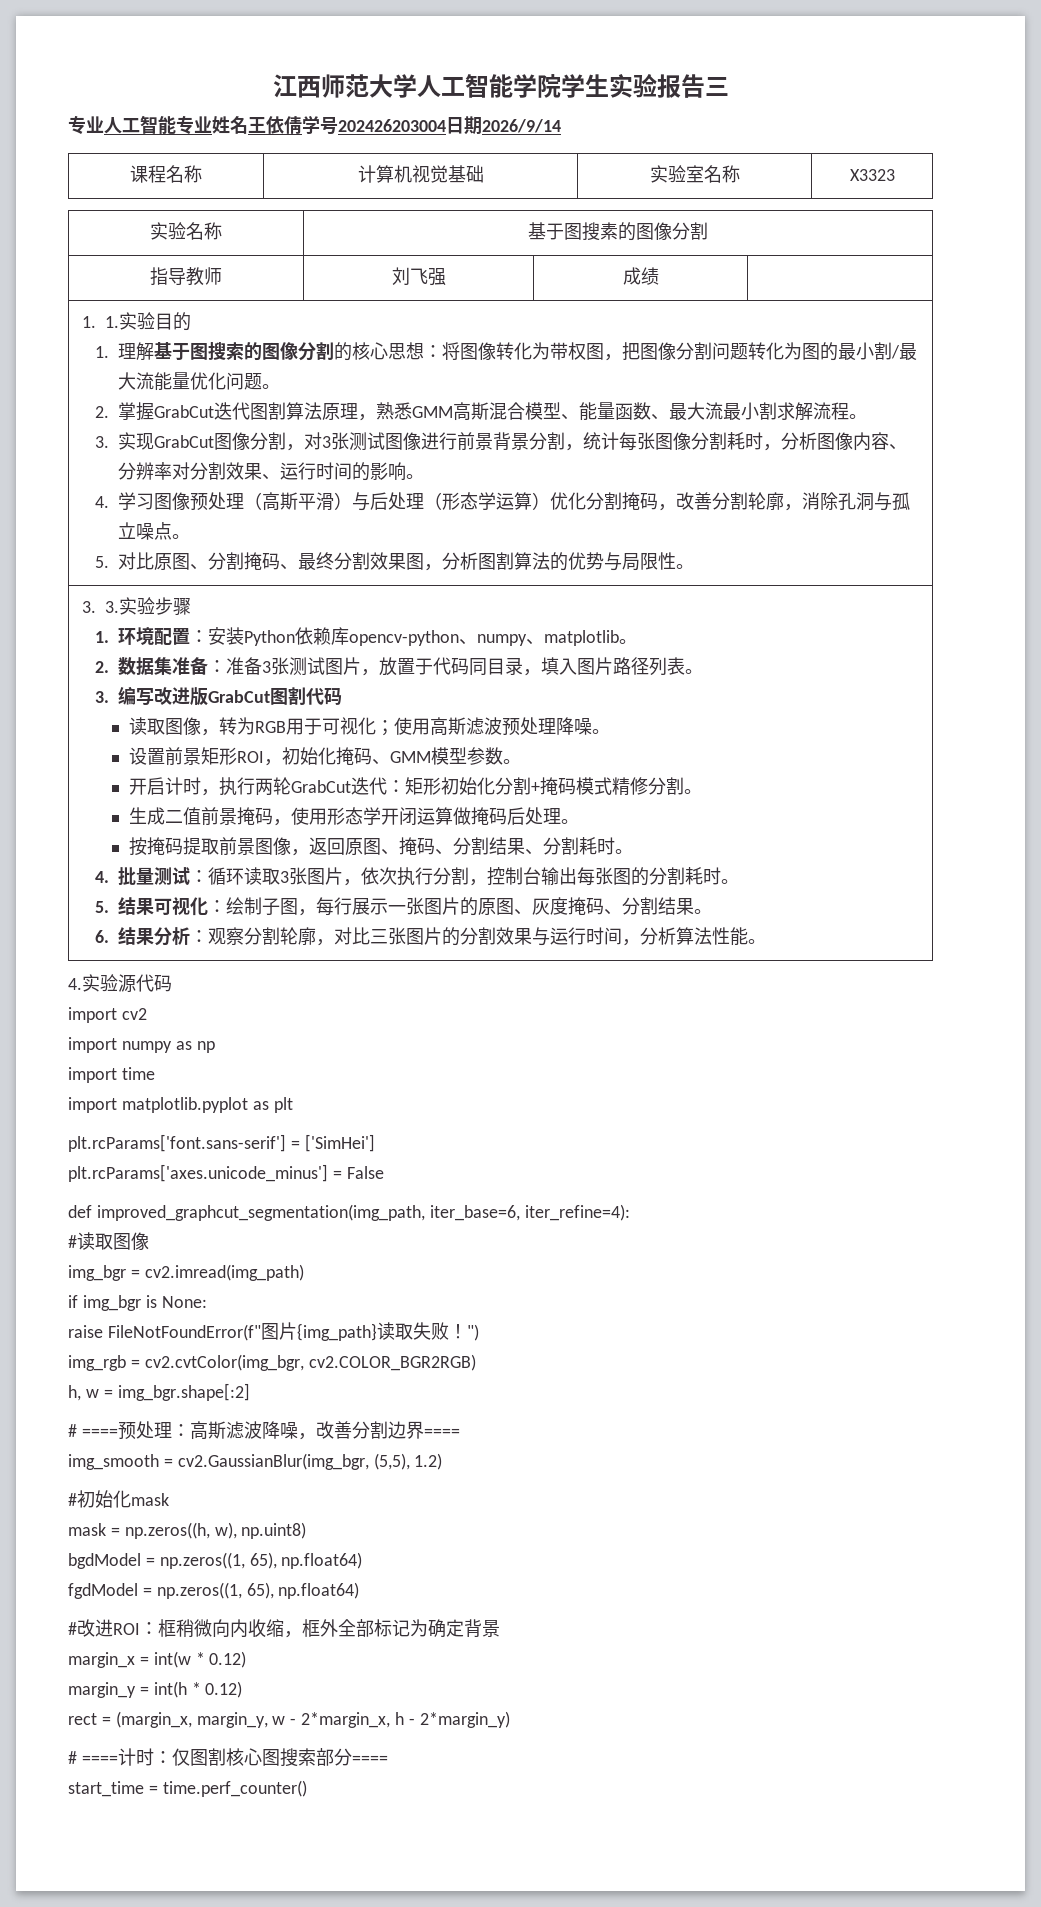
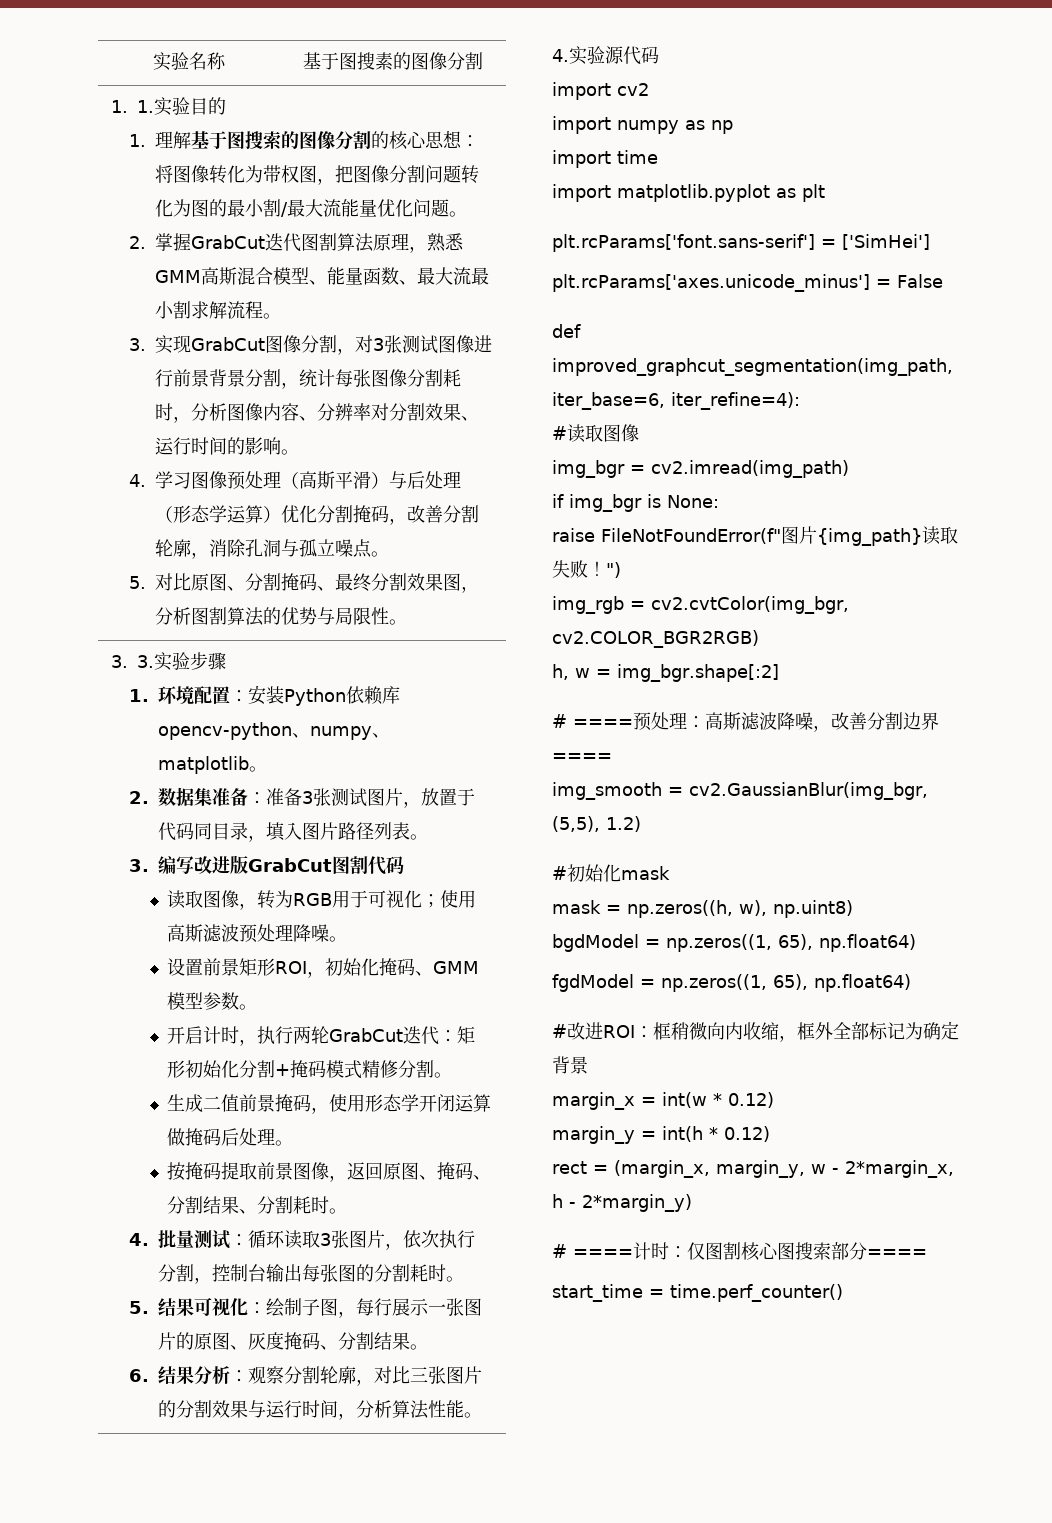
[272,73,729,98] [68,115,561,135] [130,165,202,183] [357,165,484,183] [649,165,740,183] [849,169,895,181] 江西师范大学人工智能学院学生实验报告三 // 专业人工智能专业姓名王依倩学号202426203004日期2026/9/14 // 课程名称 | 计算机视觉基础 | 实验室名称 | X3323 // -> (153, 61) none
[150,267,222,286] [391,267,446,286] [622,267,659,285] // 指导教师 | 刘飞强 | 成绩 | -> (483, 61) none

